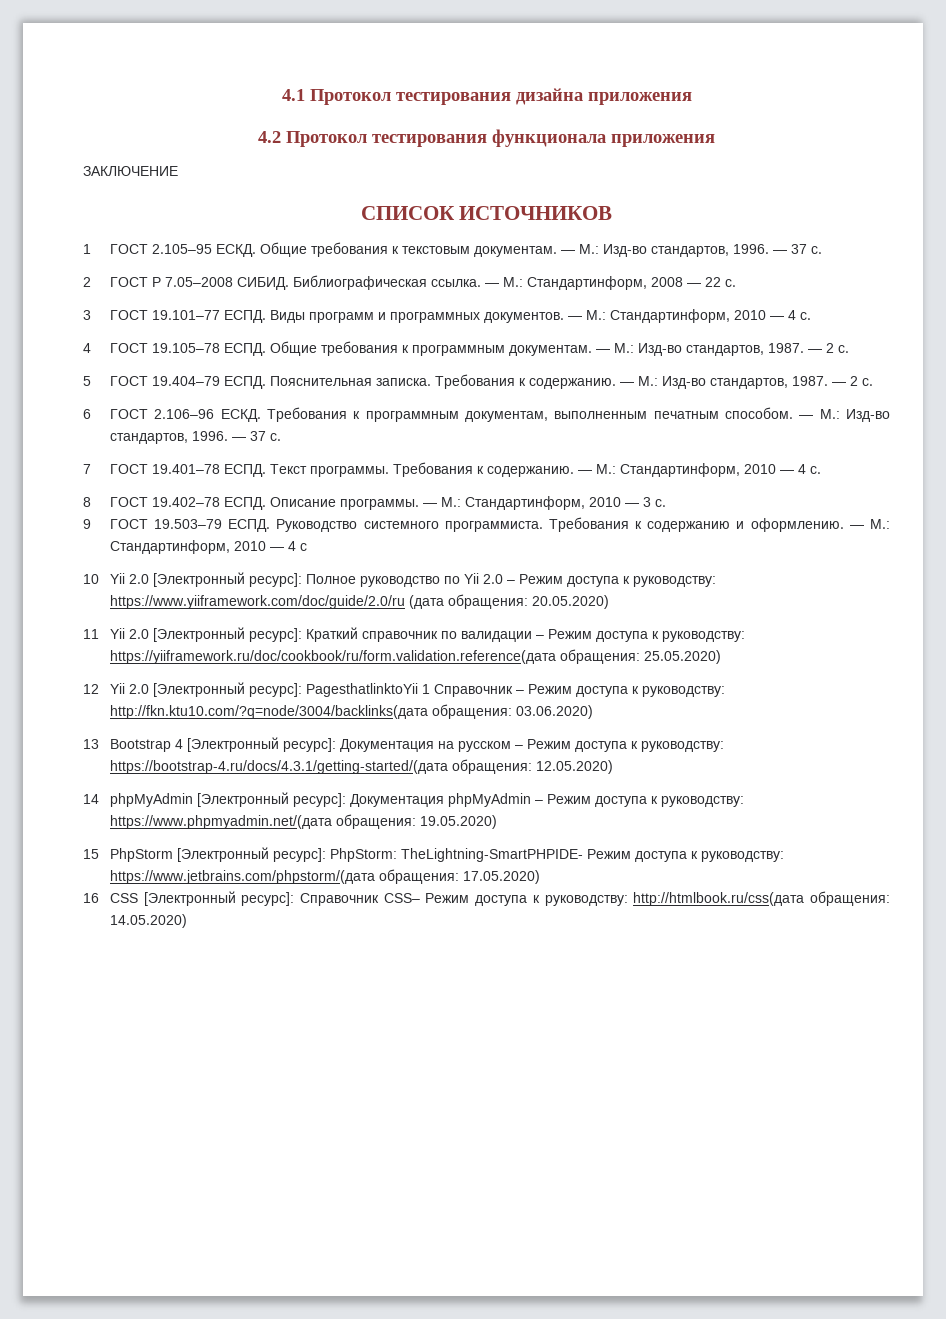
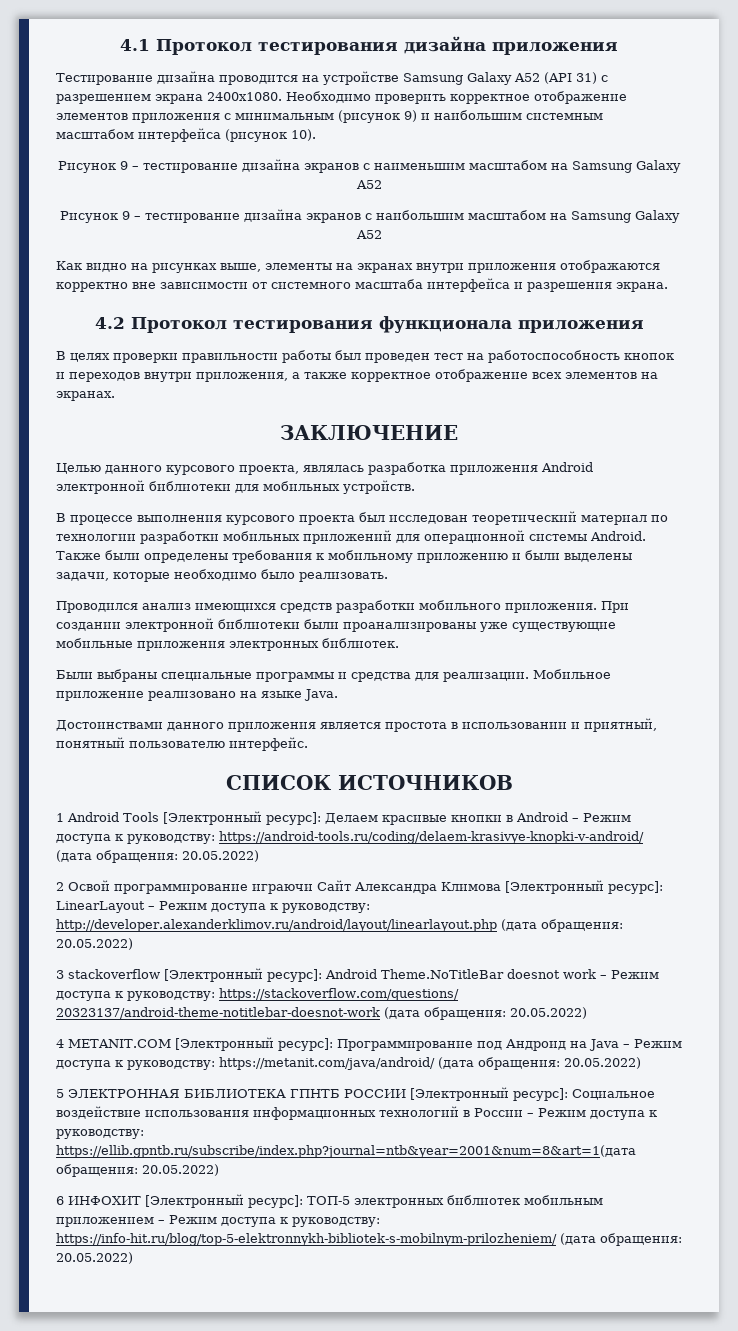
(692, 98) none -> [56,71,608,85] [56,91,627,104] [56,110,603,123] [56,128,316,142] [58,159,681,173] [355,180,382,189] [59,209,680,223] [355,230,382,239] [56,260,660,273] [56,278,668,292] // Тестирование дизайна проводится на устройстве Samsung Galaxy A52 (API 31) с разрешением экрана 2400x1080. Необходимо проверить корректное отображение элементов приложения с минимальным (рисунок 9) и наибольшим системным масштабом интерфейса (рисунок 10). // Рисунок 9 – тестирование дизайна экранов с наименьшим масштабом на Samsung Galaxy A52 // Рисунок 9 – тестирование дизайна экранов с наибольшим масштабом на Samsung Galaxy A52 // Как видно на рисунках выше, элементы на экранах внутри приложения отображаются корректно вне зависимости от системного масштаба интерфейса и разрешения экрана.
[83,166,178,176] [360,206,613,220] [83,242,822,257] [83,275,736,290] [83,309,811,323] [83,341,849,356] [83,374,873,389] [83,407,890,422] [109,431,281,444] [83,462,821,477] [83,496,666,510] [83,517,890,532] [109,540,307,554] [83,572,716,587] [109,594,609,609] [83,627,745,642] [109,649,721,664] [83,682,725,697] [109,704,593,719] [83,737,724,752] [109,759,613,774] [83,792,744,807] [109,814,497,829] [83,847,784,862] [109,869,540,884] [83,891,891,906] [109,914,187,928] ЗАКЛЮЧЕНИЕ // СПИСОК ИСТОЧНИКОВ // 1 ГОСТ 2.105–95 ЕСКД. Общие требования к текстовым документам. — М.: Изд-во стандартов, 1996. — 37 с. // 2 ГОСТ Р 7.05–2008 СИБИД. Библиографическая ссылка. — М.: Стандартинформ, 2008 — 22 с. // 3 ГОСТ 19.101–77 ЕСПД. Виды программ и программных документов. — М.: Стандартинформ, 2010 — 4 с. // 4 ГОСТ 19.105–78 ЕСПД. Общие требования к программным документам. — М.: Изд-во стандартов, 1987. — 2 с. // 5 ГОСТ 19.404–79 ЕСПД. Пояснительная записка. Требования к содержанию. — М.: Изд-во стандартов, 1987. — 2 с. // 6 ГОСТ 2.106–96 ЕСКД. Требования к программным документам, выполненным печатным способом. — М.: Изд-во стандартов, 1996. — 37 с. // 7 ГОСТ 19.401–78 ЕСПД. Текст программы. Требования к содержанию. — М.: Стандартинформ, 2010 — 4 с. // 8 ГОСТ 19.402–78 ЕСПД. Описание программы. — М.: Стандартинформ, 2010 — 3 с. // 9 ГОСТ 19.503–79 ЕСПД. Руководство системного программиста. Требования к содержанию и оформлению. — М.: Стандартинформ, 2010 — 4 с // 10 Yii 2.0 [Электронный ресурс]: Полное руководство по Yii 2.0 – Режим доступа к руководству: https://www.yiiframework.com/doc/guide/2.0/ru (дата обращения: 20.05.2020) // 11 Yii 2.0 [Электронный ресурс]: Краткий справочник по валидации – Режим доступа к руководству: https://yiiframework.ru/doc/cookbook/ru/form.validation.reference(дата обращения: 25.05.2020) // 12 Yii 2.0 [Электронный ресурс]: PagesthatlinktoYii 1 Справочник – Режим доступа к руководству: http://fkn.ktu10.com/?q=node/3004/backlinks(дата обращения: 03.06.2020) // 13 Bootstrap 4 [Электронный ресурс]: Документация на русском – Режим доступа к руководству: https://bootstrap-4.ru/docs/4.3.1/getting-started/(дата обращения: 12.05.2020) // 14 phpMyAdmin [Электронный ресурс]: Документация phpMyAdmin – Режим доступа к руководству: https://www.phpmyadmin.net/(дата обращения: 19.05.2020) // 15 PhpStorm [Электронный ресурс]: PhpStorm: TheLightning-SmartPHPIDE- Режим доступа к руководству: https://www.jetbrains.com/phpstorm/(дата обращения: 17.05.2020) // 16 CSS [Электронный ресурс]: Справочник CSS– Режим доступа к руководству: http://htmlbook.ru/css(дата обращения: 14.05.2020) -> [56,350,674,363] [56,369,658,382] [56,391,115,401] [280,425,458,440] [56,462,593,475] [56,480,415,494] [56,511,668,525] [56,530,646,544] [56,550,632,563] [56,569,388,582] [56,600,629,613] [56,618,616,632] [56,638,399,651] [56,669,611,682] [56,689,338,701] [56,718,657,732] [56,737,308,751] [225,775,513,790] [56,811,631,825] [56,831,644,844] [56,850,259,863] [56,880,663,894] [56,901,370,913] [56,919,623,932] [56,938,133,950] [56,968,659,982] [56,988,459,1001] [56,1007,587,1020] [56,1037,682,1051] [56,1057,641,1070] [56,1087,655,1101] [56,1106,657,1120] [56,1129,144,1139] [56,1145,636,1158] [56,1164,219,1177] [56,1194,603,1208] [56,1215,380,1227] [56,1233,682,1246] [56,1252,133,1264] В целях проверки правильности работы был проведен тест на работоспособность кнопок и переходов внутри приложения, а также корректное отображение всех элементов на экранах. // ЗАКЛЮЧЕНИЕ // Целью данного курсового проекта, являлась разработка приложения Android электронной библиотеки для мобильных устройств. // В процессе выполнения курсового проекта был исследован теоретический материал по технологии разработки мобильных приложений для операционной системы Android. Также были определены требования к мобильному приложению и были выделены задачи, которые необходимо было реализовать. // Проводился анализ имеющихся средств разработки мобильного приложения. При создании электронной библиотеки были проанализированы уже существующие мобильные приложения электронных библиотек. // Были выбраны специальные программы и средства для реализации. Мобильное приложение реализовано на языке Java. // Достоинствами данного приложения является простота в использовании и приятный, понятный пользователю интерфейс. // СПИСОК ИСТОЧНИКОВ // 1 Android Tools [Электронный ресурс]: Делаем красивые кнопки в Android – Режим доступа к руководству: https://android-tools.ru/coding/delaem-krasivye-knopki-v-android/ (дата обращения: 20.05.2022) // 2 Освой программирование играючи Сайт Александра Климова [Электронный ресурс]: LinearLayout – Режим доступа к руководству: http://developer.alexanderklimov.ru/android/layout/linearlayout.php (дата обращения: 20.05.2022) // 3 stackoverflow [Электронный ресурс]: Android Theme.NoTitleBar doesnot work – Режим доступа к руководству: https://stackoverflow.com/questions/ 20323137/android-theme-notitlebar-doesnot-work (дата обращения: 20.05.2022) // 4 METANIT.COM [Электронный ресурс]: Программирование под Андроид на Java – Режим доступа к руководству: https://metanit.com/java/android/ (дата обращения: 20.05.2022) // 5 ЭЛЕКТРОННАЯ БИБЛИОТЕКА ГПНТБ РОССИИ [Электронный ресурс]: Социальное воздействие использования информационных технологий в России – Режим доступа к руководству: https://ellib.gpntb.ru/subscribe/index.php?journal=ntb&year=2001&num=8&art=1(дата обращения: 20.05.2022) // 6 ИНФОХИТ [Электронный ресурс]: ТОП-5 электронных библиотек мобильным приложением – Режим доступа к руководству: https://info-hit.ru/blog/top-5-elektronnykh-bibliotek-s-mobilnym-prilozheniem/ (дата обращения: 20.05.2022)

